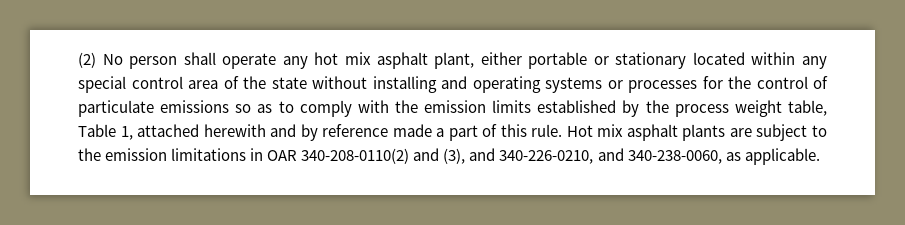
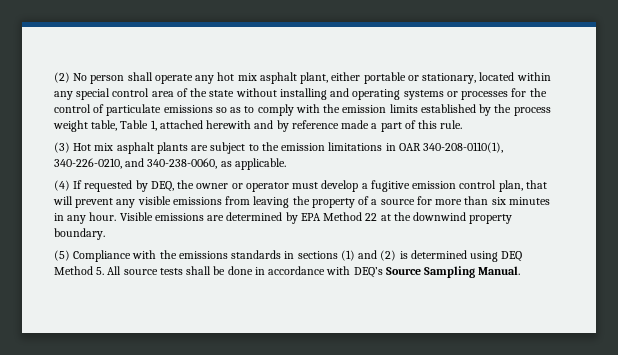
[615,52,687,69] stationary -> [422,73,477,84] stationary,
(563, 130) none -> [54,142,70,153] // (3)
[301,148,496,164] 340-208-0110(2) and (3), and -> [423,142,504,153] 340-208-0110(1),
(820, 156) none -> [54,180,547,192] [53,196,550,208] [54,212,513,224] [54,228,105,240] [54,250,523,262] [54,266,521,278] // (4) If requested by DEQ, the owner or operator must develop a fugitive emission control plan, that will prevent any visible emissions from leaving the property of a source for more than six minutes in any hour. Visible emissions are determined by EPA Method 22 at the downwind property boundary. // (5) Compliance with the emissions standards in sections (1) and (2) is determined using DEQ Method 5. All source tests shall be done in accordance with DEQ’s Source Sampling Manual.

